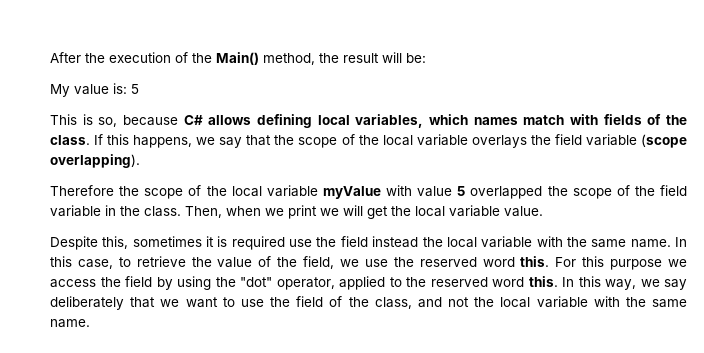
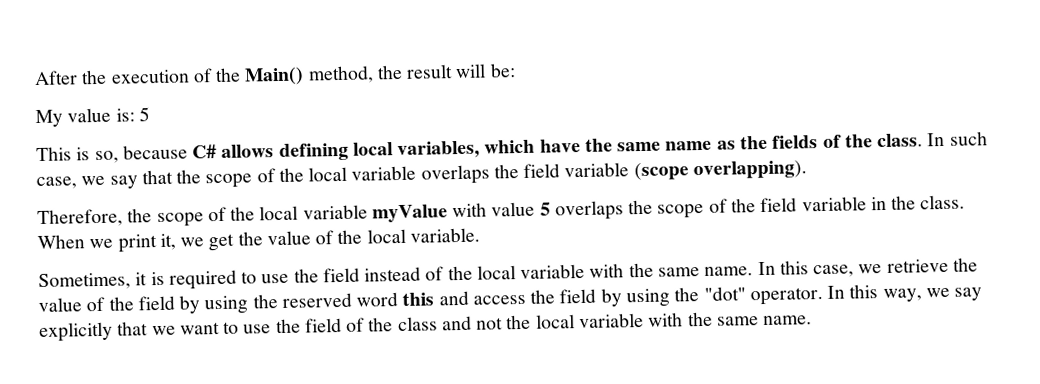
[473,114,599,125] names match with -> [539,135,768,153] have the same name as the
[94,134,193,148] If this happens, -> [927,131,988,147] [36,176,77,190] In such case,
[471,135,527,148] overlays -> [420,164,490,185] overlaps
[50,185,114,196] Therefore -> [37,208,123,228] Therefore,
[470,186,543,199] overlapped -> [554,200,624,221] overlaps
[185,205,543,219] [50,236,202,250] Then, when we print we will get the local variable value. // Despite this, sometimes -> [37,227,480,253] [38,272,131,290] When we print it, we get the value of the local variable. // Sometimes,
(285, 243) none -> [241,271,258,284] to
(419, 242) none -> [425,266,445,281] of
[118,257,131,267] to -> [858,264,883,274] we
[303,256,688,270] field, we use the reserved word this. For this purpose we -> [137,290,469,315] field by using the reserved word this and
[276,276,558,290] operator, applied to the reserved word this. -> [749,286,823,306] operator.
[50,296,124,310] deliberately -> [39,321,113,342] explicitly
[374,297,412,309] class, -> [397,316,438,332] class

